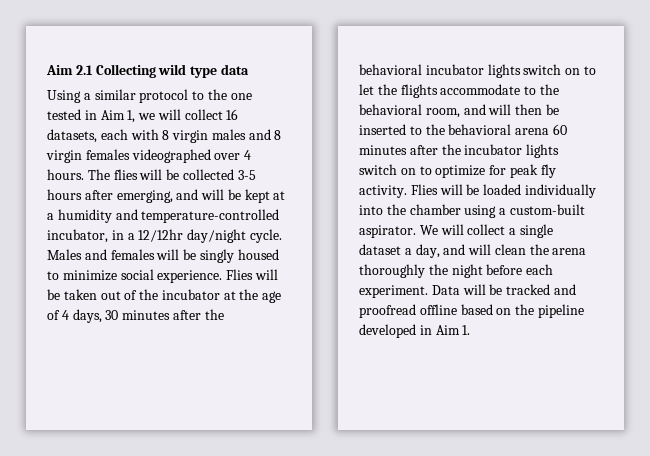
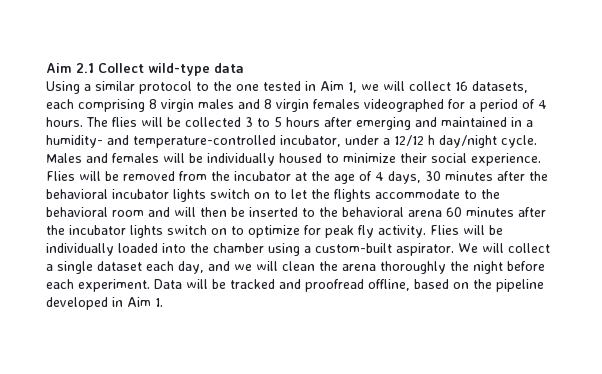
[95,64,218,78] Collecting wild type -> [98,63,210,76] Collect wild-type
[130,129,159,140] with -> [78,99,145,112] comprising
[214,153,241,160] over -> [448,99,535,112] for a period of
[237,170,256,180] [47,189,286,203] [47,209,280,223] [47,229,184,243] 3-5 hours after emerging, and will be kept at a humidity and temperature-controlled incubator, in a 12/12hr -> [245,117,533,130] [46,135,435,148] 3 to 5 hours after emerging and maintained in a humidity- and temperature-controlled incubator, under a 12/12 h
[199,249,234,263] singly -> [207,153,275,166] individually
(117, 275) none -> [400,153,427,163] their
[63,289,138,300] taken out of -> [123,171,207,181] removed from
[425,108,460,118] room, -> [112,210,144,217] room
[483,184,596,198] loaded individually -> [46,243,158,256] individually loaded
[404,248,412,255] a -> [146,261,174,271] each
(466, 249) none -> [234,264,252,271] we
[419,304,457,315] offline -> [368,279,410,291] offline,

